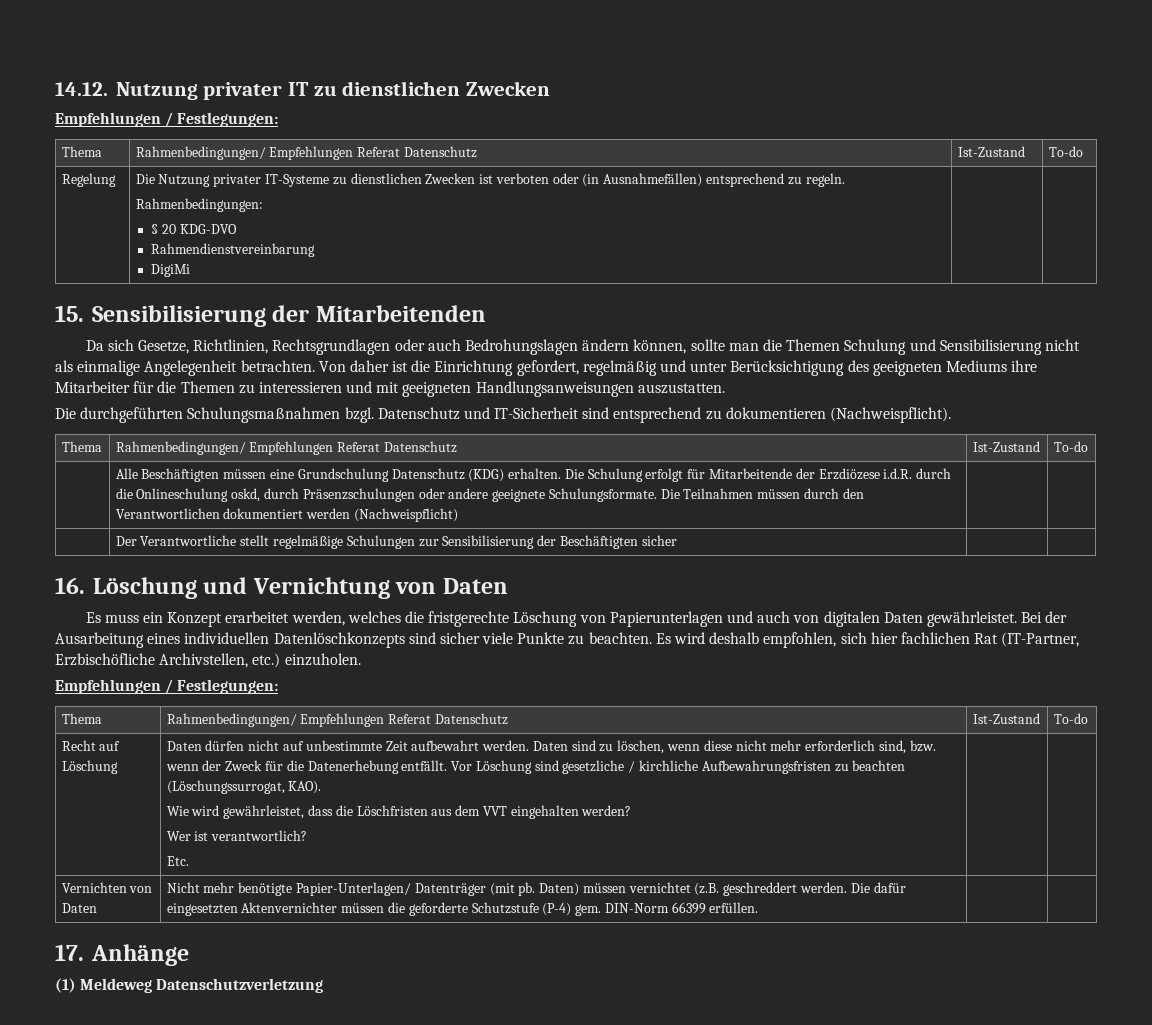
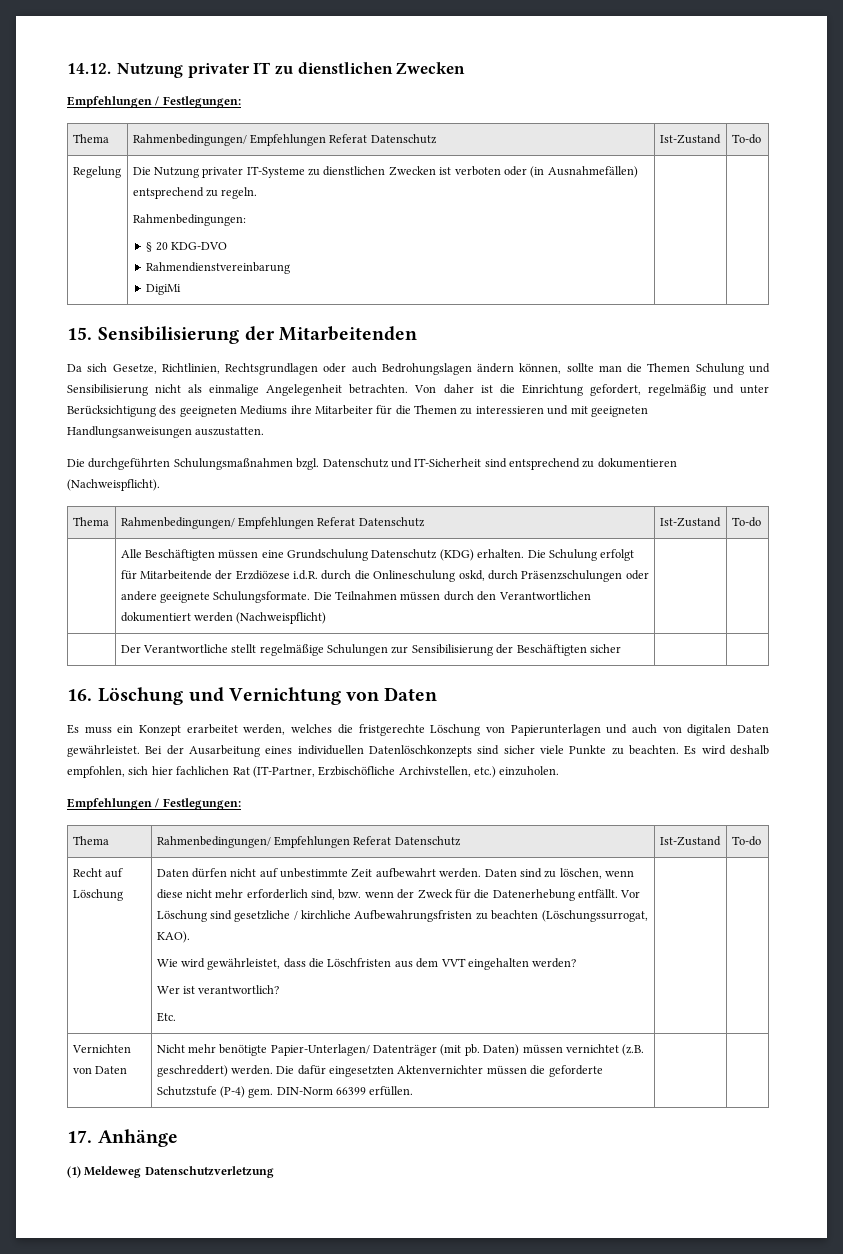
[723,882,798,896] geschreddert -> [156,1065,228,1077] geschreddert)

